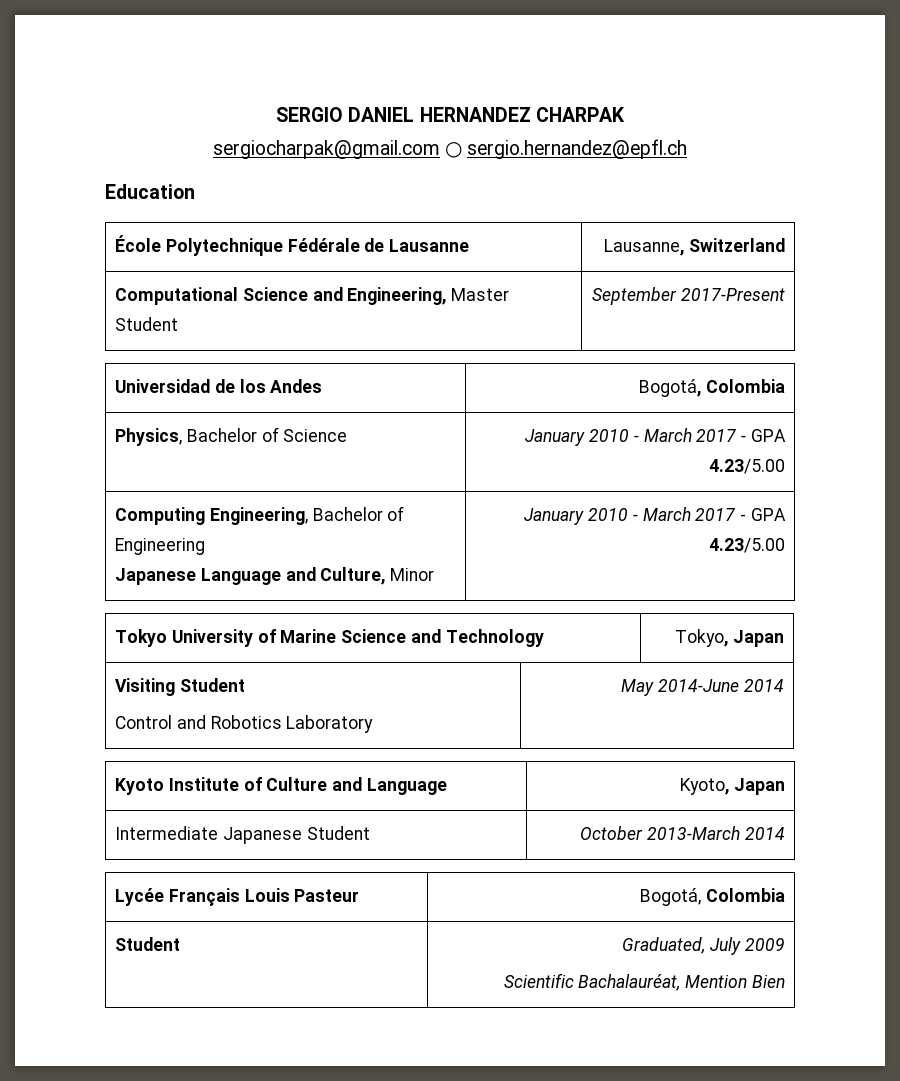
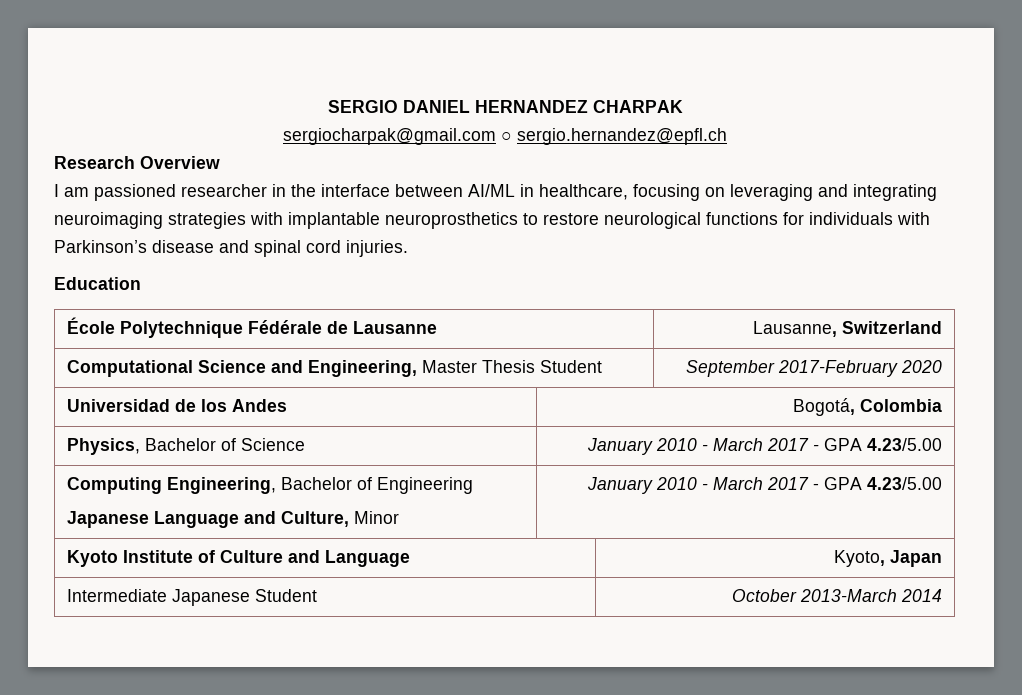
(688, 149) none -> [54,156,220,169] [54,184,937,201] [54,212,930,229] [54,240,408,257] // Research Overview // I am passioned researcher in the interface between AI/ML in healthcare, focusing on leveraging and integrating neuroimaging strategies with implantable neuroprosthetics to restore neurological functions for individuals with Parkinson’s disease and spinal cord injuries.
(510, 294) none -> [482,360,536,373] Thesis
[680,288,785,301] 2017-Present -> [777,360,942,377] 2017-February 2020
[115,629,544,647] [674,629,784,647] [115,678,246,696] [115,715,374,733] [621,679,784,696] // Tokyo University of Marine Science and Technology | Tokyo, Japan // Visiting Student // Control and Robotics Laboratory | May 2014-June 2014 -> (942, 483) none
[115,888,360,906] [639,888,785,906] [115,937,181,951] [622,937,785,955] [503,973,785,991] // Lycée Français Louis Pasteur | Bogotá, Colombia // Student | Graduated, July 2009 // Scientific Bachalauréat, Mention Bien -> (942, 595) none

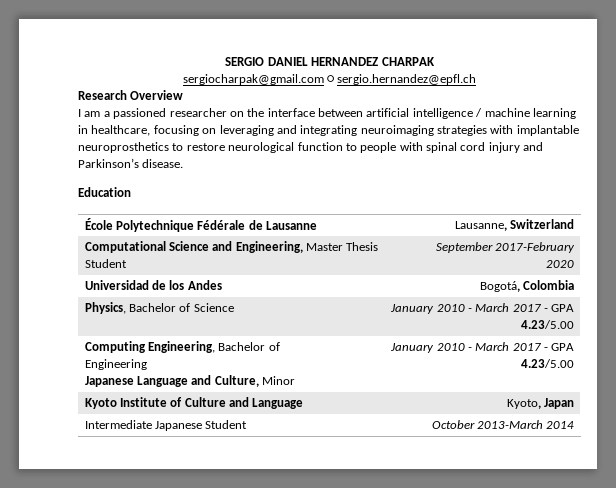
(89, 192) none -> [103,111,110,117] a
[272,184,286,197] in -> [229,111,244,117] on
[468,184,515,197] AI/ML -> [366,108,576,119] artificial intelligence / machine learning
[706,212,930,225] [54,240,408,257] functions for individuals with Parkinson’s disease and spinal cord injuries. -> [297,142,544,153] [78,158,184,168] function to people with spinal cord injury and Parkinson’s disease.

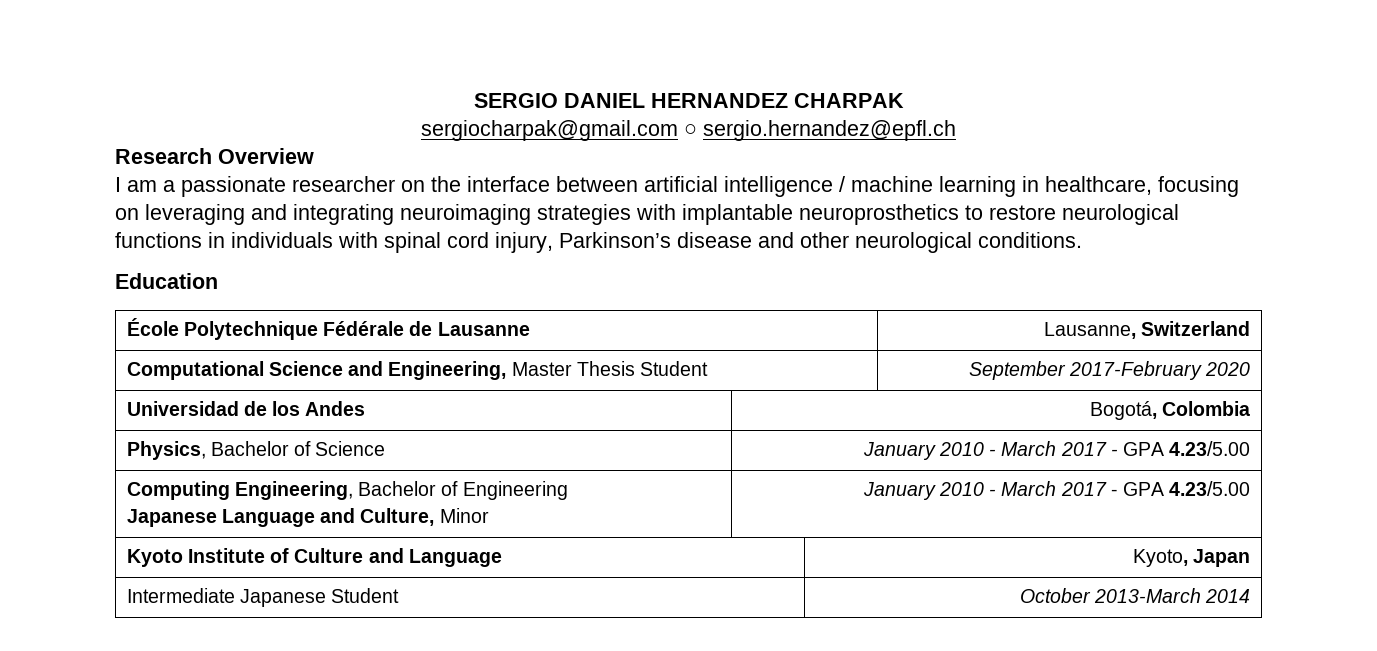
[113,108,167,119] passioned -> [181,176,286,197] passionate
[297,142,544,153] [78,158,184,168] function to people with spinal cord injury and Parkinson’s disease. -> [115,232,1082,253] functions in individuals with spinal cord injury, Parkinson’s disease and other neurological conditions.

